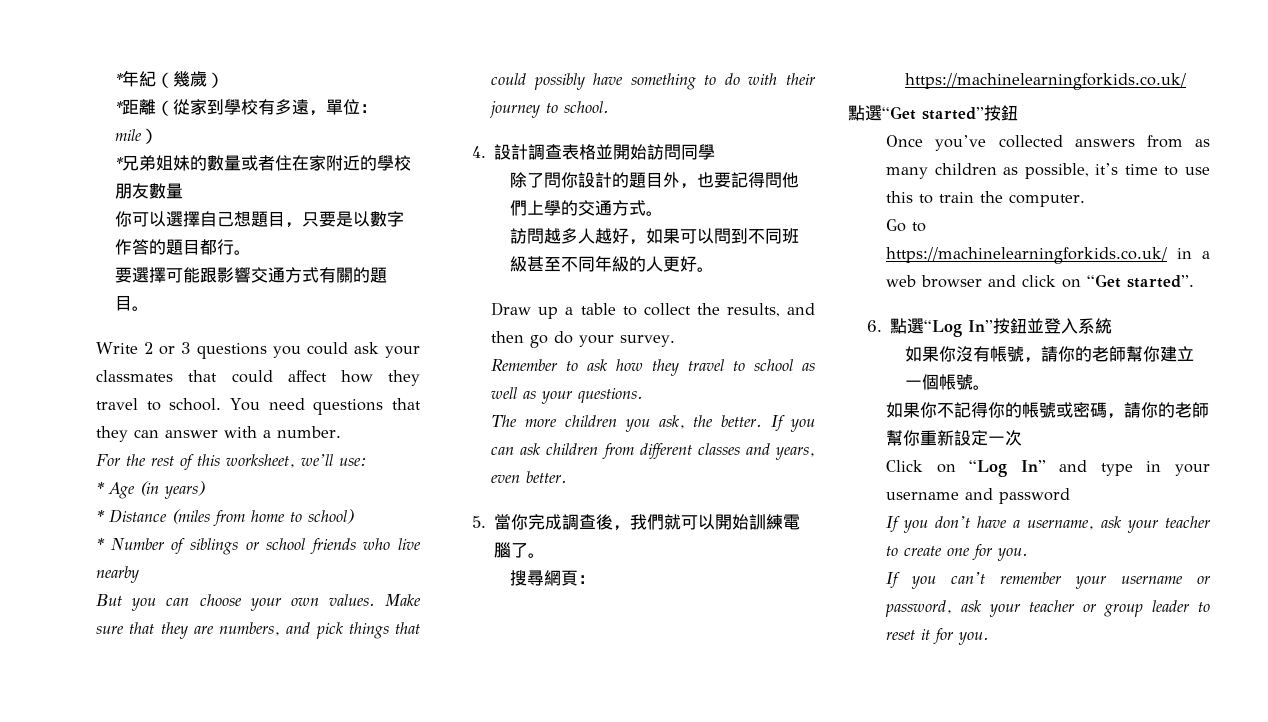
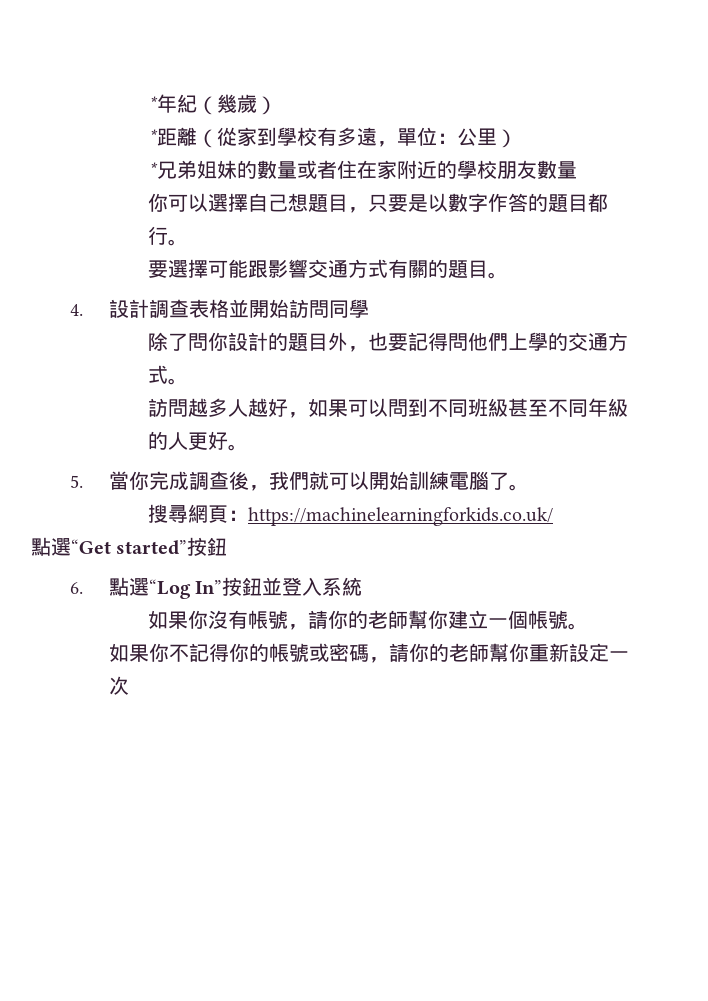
[115,129,143,141] mile -> [456,128,497,146] 公里
[96,342,420,359] [96,370,421,386] [96,398,422,415] [96,426,342,442] [96,454,368,471] [96,481,206,499] [96,509,355,527] [96,538,421,555] [96,566,140,583] [96,594,422,611] [96,622,420,639] [491,73,816,90] [489,101,610,118] // Write 2 or 3 questions you could ask your classmates that could affect how they travel to school. You need questions that they can answer with a number. // For the rest of this worksheet, we’ll use: // * Age (in years) // * Distance (miles from home to school) // * Number of siblings or school friends who live nearby // But you can choose your own values. Make sure that they are numbers, and pick things that could possibly have something to do with their journey to school. -> (508, 275) none
[491,302,815,319] [491,331,676,348] [491,359,815,376] [491,387,644,404] [491,415,815,432] [491,443,815,460] [491,471,568,483] // Draw up a table to collect the results, and then go do your survey. // Remember to ask how they travel to school as well as your questions. // The more children you ask, the better. If you can ask children from different classes and years, even better. -> (248, 447) none
[886,135,1210,151] [886,163,1210,179] [886,191,1086,207] [886,219,927,232] [886,247,1210,264] [886,274,1195,288] // Once you’ve collected answers from as many children as possible, it’s time to use this to train the computer. // Go to https://machinelearningforkids.co.uk/ in a web browser and click on “Get started”. -> (228, 546) none
[886,460,1210,477] [886,488,1071,504] [886,516,1211,533] [886,544,1029,561] [886,572,1211,589] [885,600,1210,617] [886,628,990,645] // Click on “Log In” and type in your username and password // If you don’t have a username, ask your teacher to create one for you. // If you can’t remember your username or password, ask your teacher or group leader to reset it for you. -> (129, 685) none

